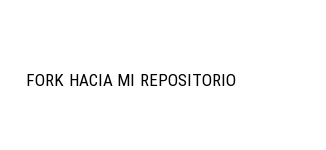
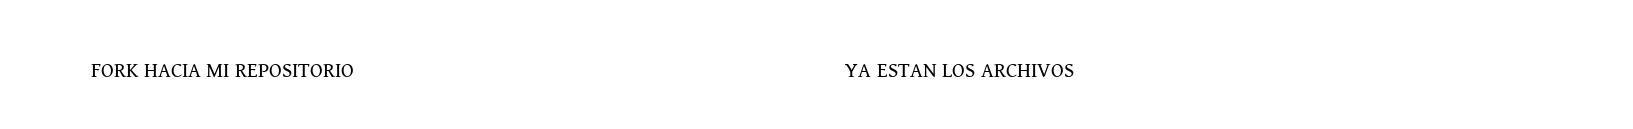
(236, 80) none -> [845,64,1075,77] // YA ESTAN LOS ARCHIVOS

